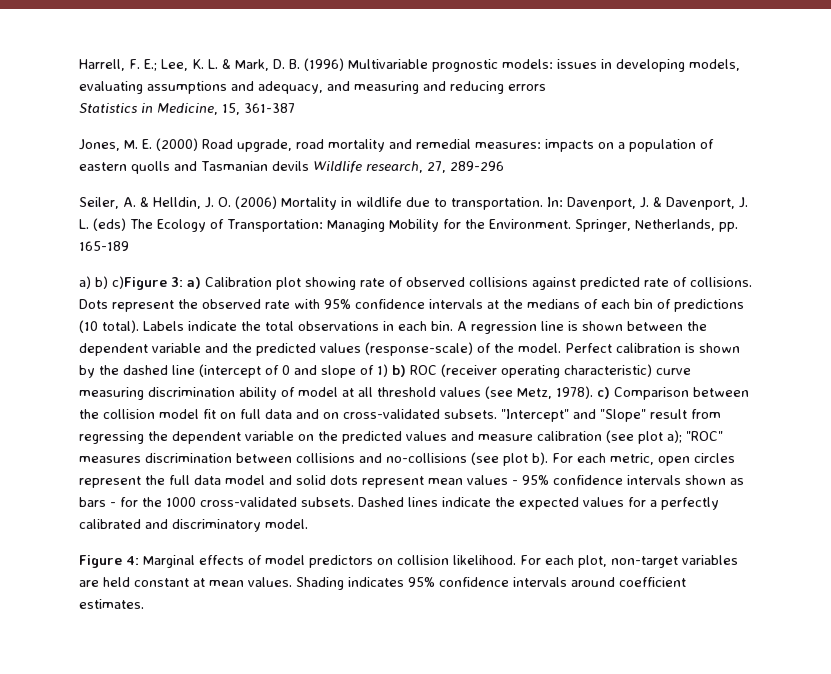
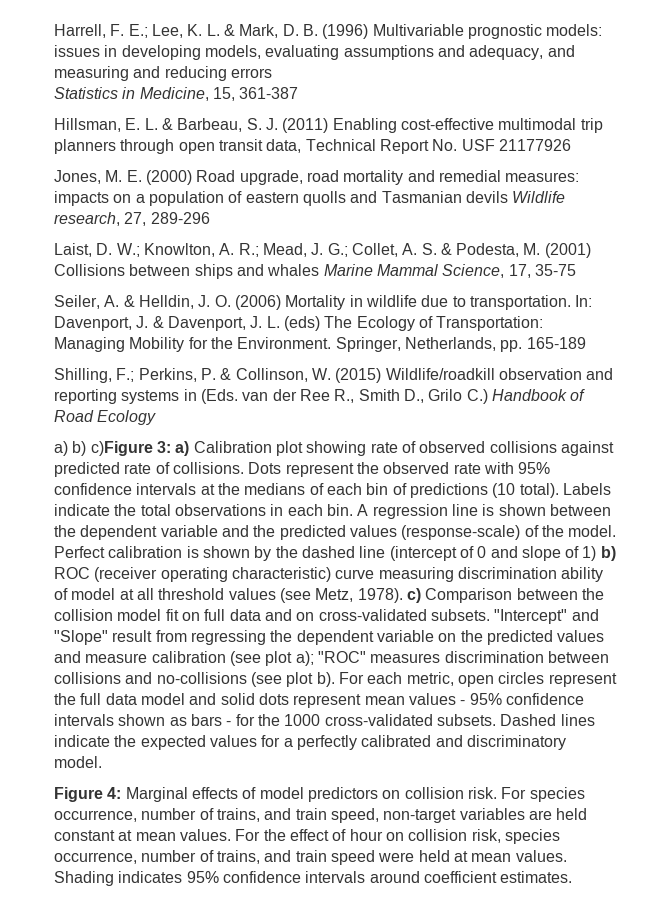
(295, 108) none -> [54,118,603,133] [54,139,571,154] // Hillsman, E. L. & Barbeau, S. J. (2011) Enabling cost-effective multimodal trip planners through open transit data, Technical Report No. USF 21177926
(504, 166) none -> [54,243,591,258] [54,264,576,279] // Laist, D. W.; Knowlton, A. R.; Mead, J. G.; Collet, A. S. & Podesta, M. (2001) Collisions between ships and whales Marine Mammal Science, 17, 35-75
(129, 246) none -> [54,368,614,383] [54,389,586,404] [54,410,157,425] // Shilling, F.; Perkins, P. & Collinson, W. (2015) Wildlife/roadkill observation and reporting systems in (Eds. van der Ree R., Smith D., Grilo C.) Handbook of Road Ecology
[453,555,607,568] likelihood. For each plot, -> [467,787,585,802] [54,808,379,823] risk. For species occurrence, number of trains, and train speed,
(292, 582) none -> [235,829,560,844] [54,850,567,865] For the effect of hour on collision risk, species occurrence, number of trains, and train speed were held at mean values.

